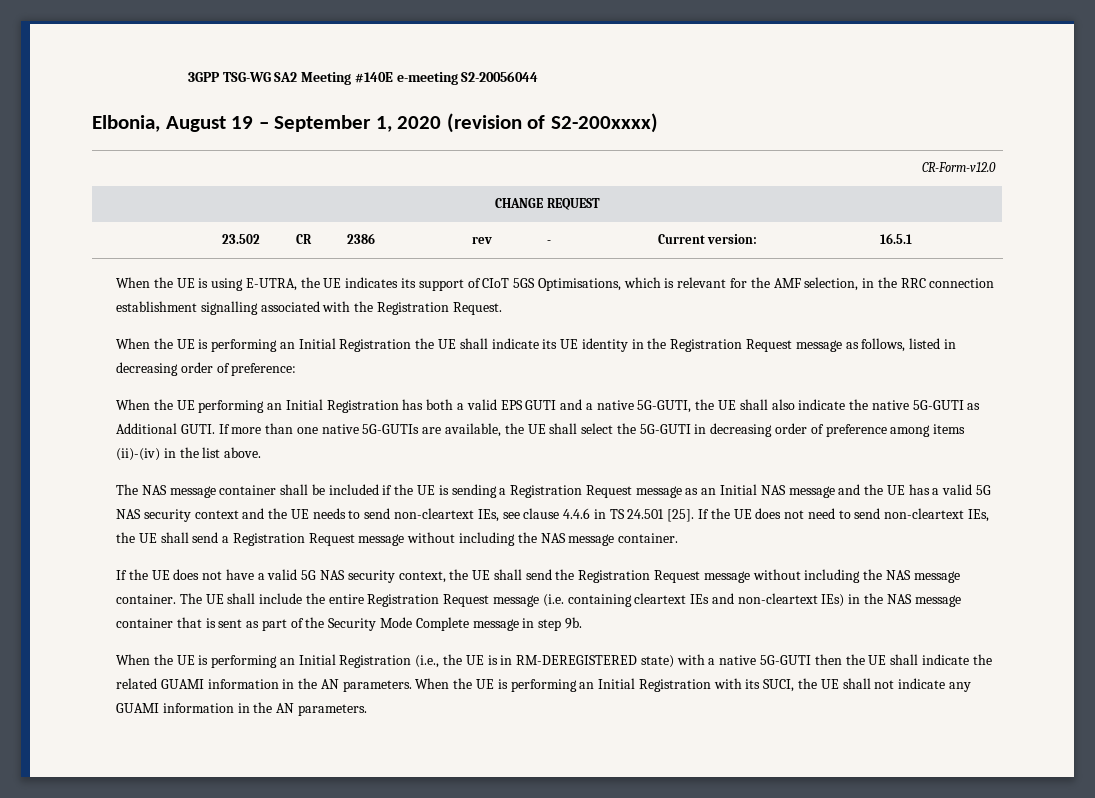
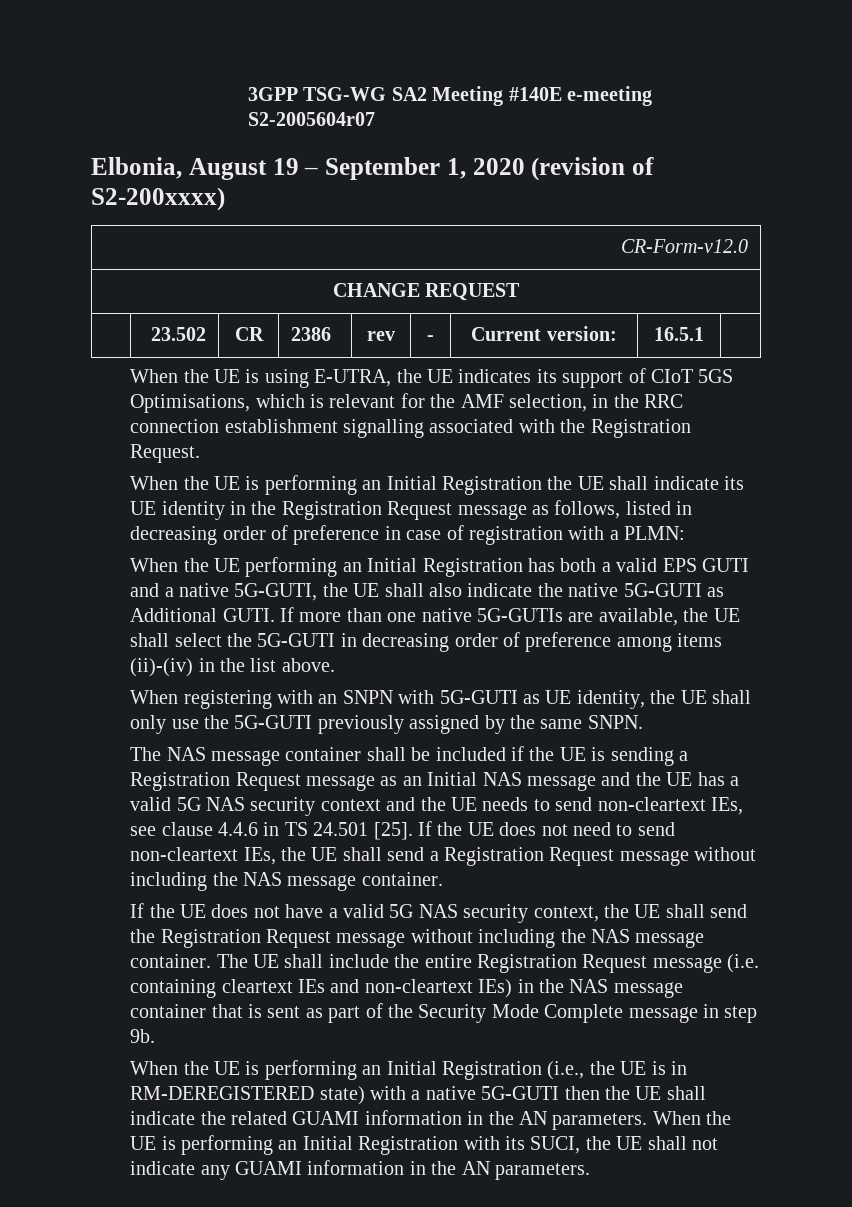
[461,71,539,82] S2-20056044 -> [247,112,375,126] S2-2005604r07
[231,363,297,376] preference: -> [293,525,686,545] preference in case of registration with a PLMN:
(262, 452) none -> [130,690,752,709] [130,715,643,734] // When registering with an SNPN with 5G-GUTI as UE identity, the UE shall only use the 5G-GUTI previously assigned by the same SNPN.

